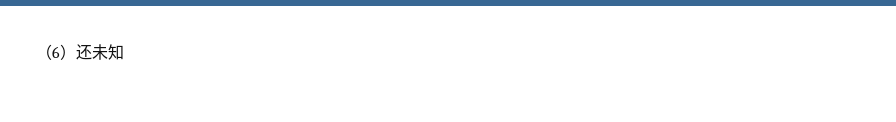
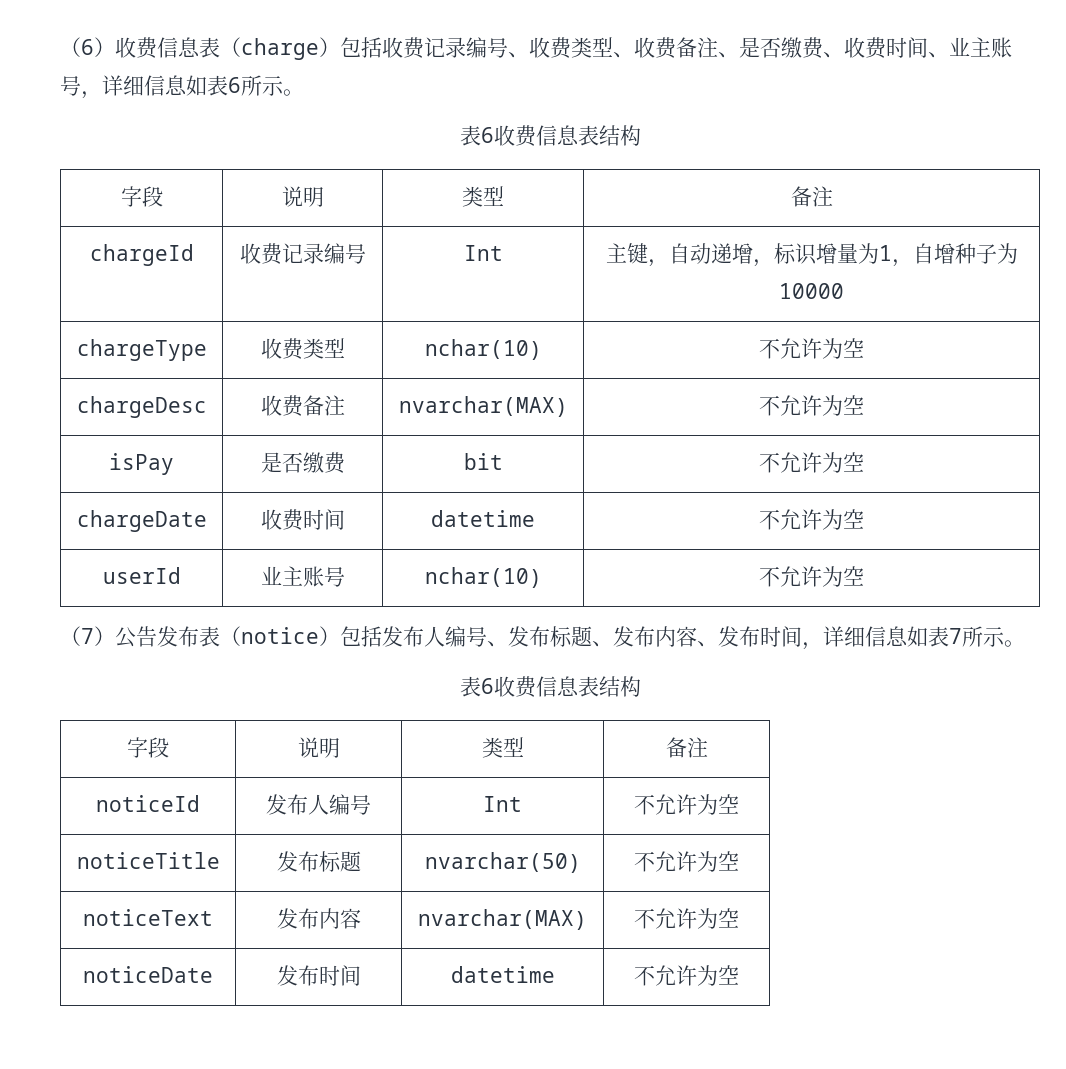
[76,44,124,60] 还未知 -> [115,37,1012,60] [60,75,304,99] [459,125,641,147] [120,186,163,207] [281,186,324,207] [462,186,504,207] [790,186,833,207] [89,244,194,266] [239,243,366,265] [463,245,503,261] [605,243,1018,267] [779,283,844,299] [76,339,207,361] [260,338,345,360] [424,339,542,360] [759,338,864,359] [76,396,207,418] [260,395,345,417] [398,396,568,417] [759,395,864,416] [109,453,174,475] [260,452,346,474] [463,453,503,470] [759,452,864,473] [76,510,207,532] [260,509,345,531] [431,510,535,527] [759,509,864,530] [102,567,181,584] [260,566,345,587] [424,567,542,588] [759,566,864,587] [60,626,1025,650] [459,676,641,698] [127,737,169,758] [297,737,340,758] [481,737,524,758] [665,737,708,758] [96,795,200,812] [266,794,371,815] [483,796,522,812] [634,794,739,815] [76,852,220,869] [276,851,361,872] [424,852,581,873] [634,851,739,872] [83,909,213,926] [276,908,361,929] [418,909,587,930] [634,908,739,929] [83,966,213,983] [276,965,361,986] [450,966,555,983] [634,965,739,986] 收费信息表（charge）包括收费记录编号、收费类型、收费备注、是否缴费、收费时间、业主账号，详细信息如表6所示。 // 表6收费信息表结构 // 字段 | 说明 | 类型 | 备注 // chargeId | 收费记录编号 | Int | 主键，自动递增，标识增量为1，自增种子为10000 // chargeType | 收费类型 | nchar(10) | 不允许为空 // chargeDesc | 收费备注 | nvarchar(MAX) | 不允许为空 // isPay | 是否缴费 | bit | 不允许为空 // chargeDate | 收费时间 | datetime | 不允许为空 // userId | 业主账号 | nchar(10) | 不允许为空 // （7）公告发布表（notice）包括发布人编号、发布标题、发布内容、发布时间，详细信息如表7所示。 // 表6收费信息表结构 // 字段 | 说明 | 类型 | 备注 // noticeId | 发布人编号 | Int | 不允许为空 // noticeTitle | 发布标题 | nvarchar(50) | 不允许为空 // noticeText | 发布内容 | nvarchar(MAX) | 不允许为空 // noticeDate | 发布时间 | datetime | 不允许为空

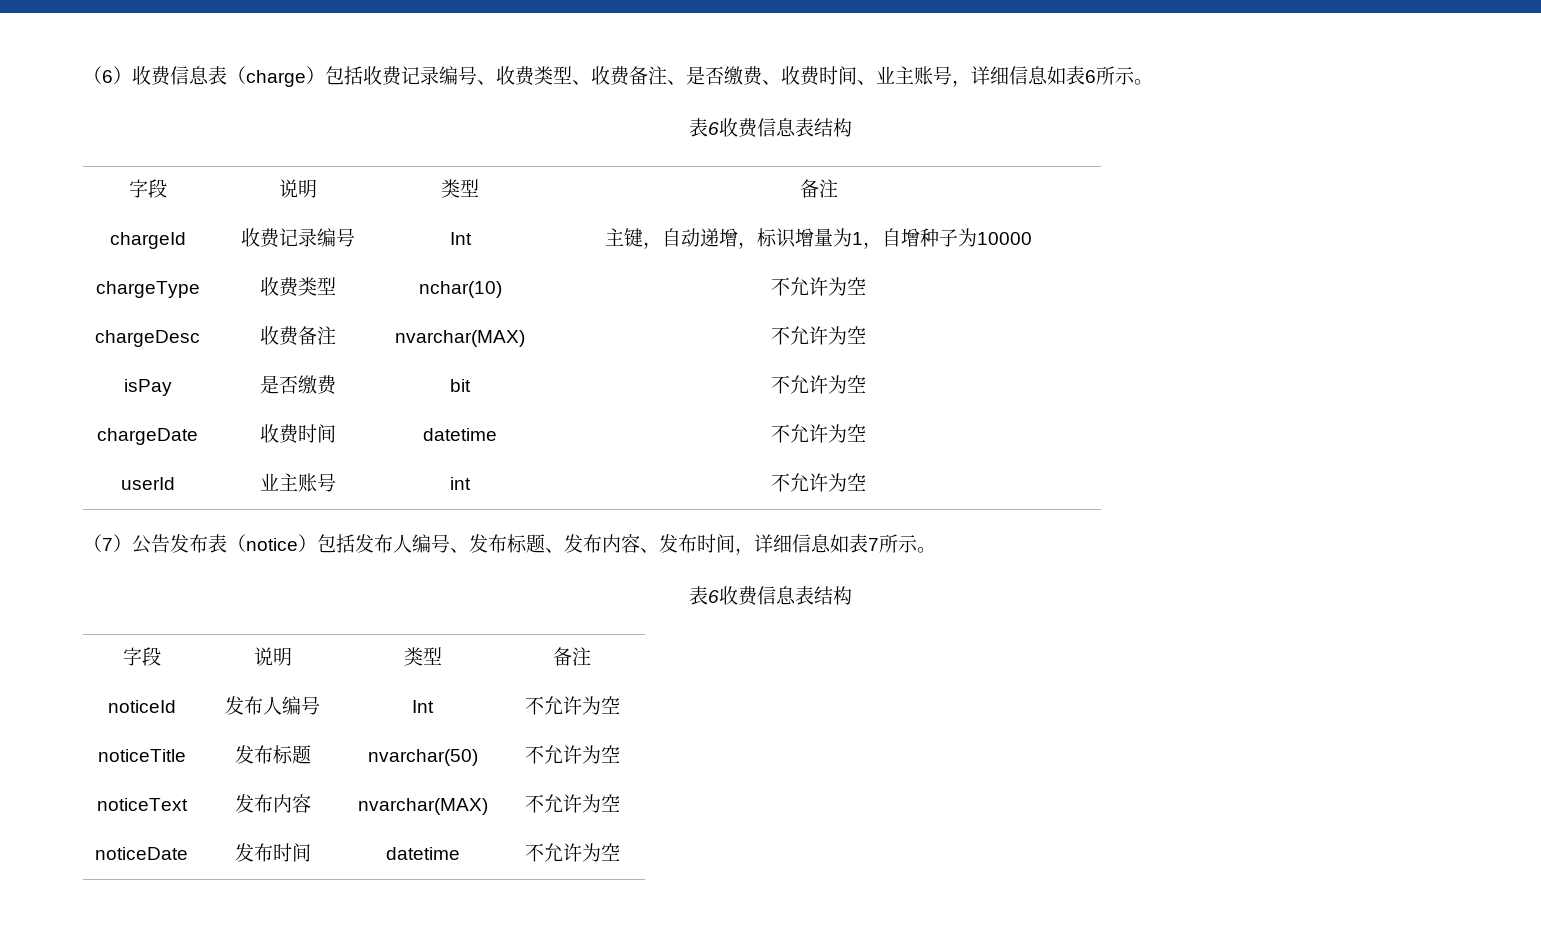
[424,567,542,588] nchar(10) -> [450,477,471,490] int

